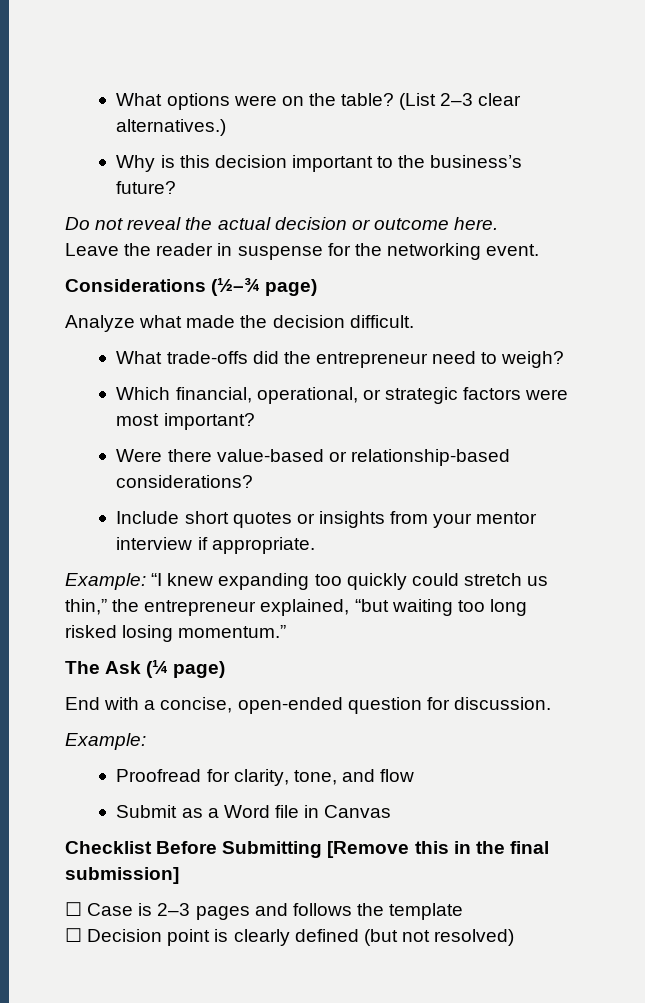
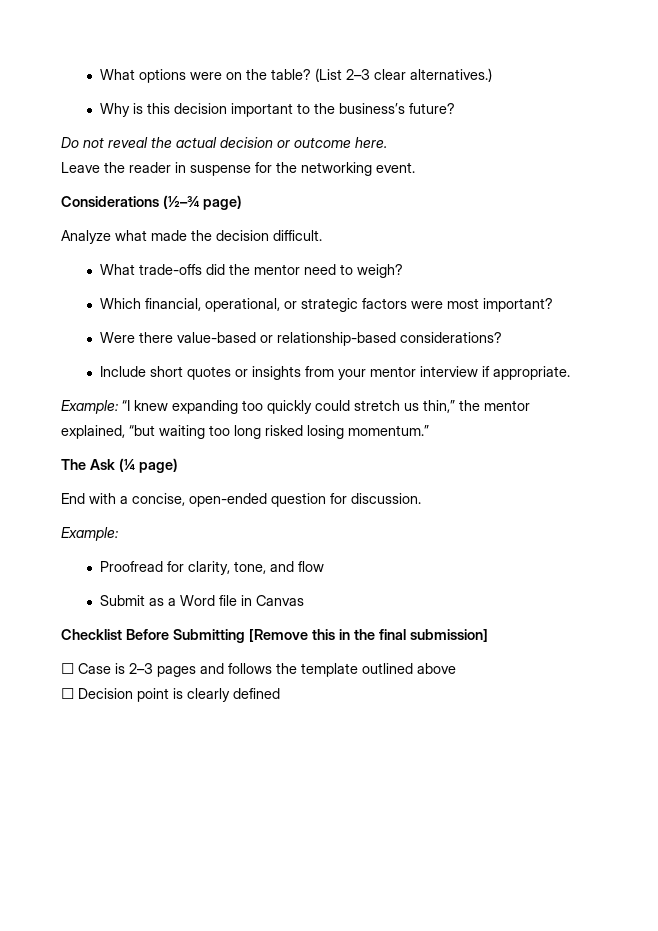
[315,352,428,368] entrepreneur -> [253,264,300,275] mentor
[144,600,257,616] entrepreneur -> [484,400,530,411] mentor
(464, 911) none -> [362,663,456,674] outlined above
[363,929,515,946] (but not resolved) -> (280, 693) none

